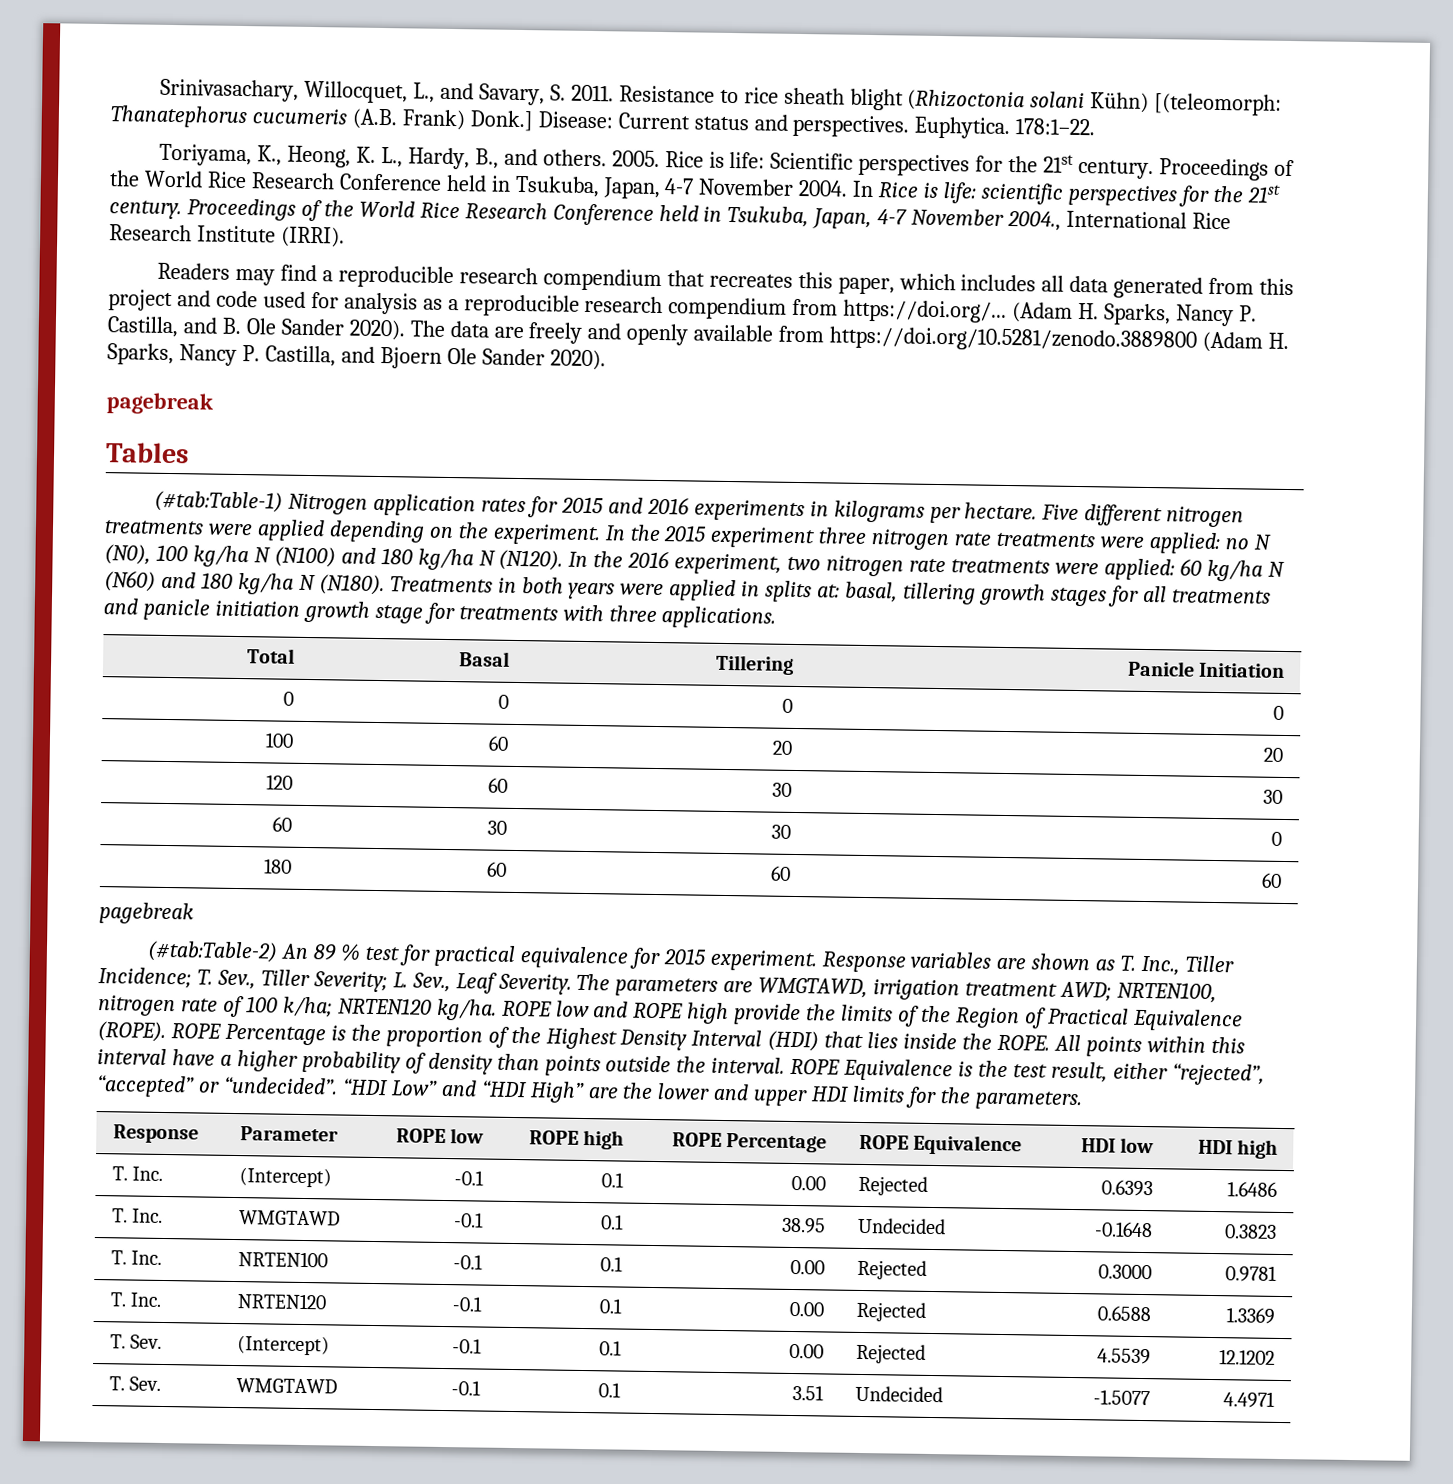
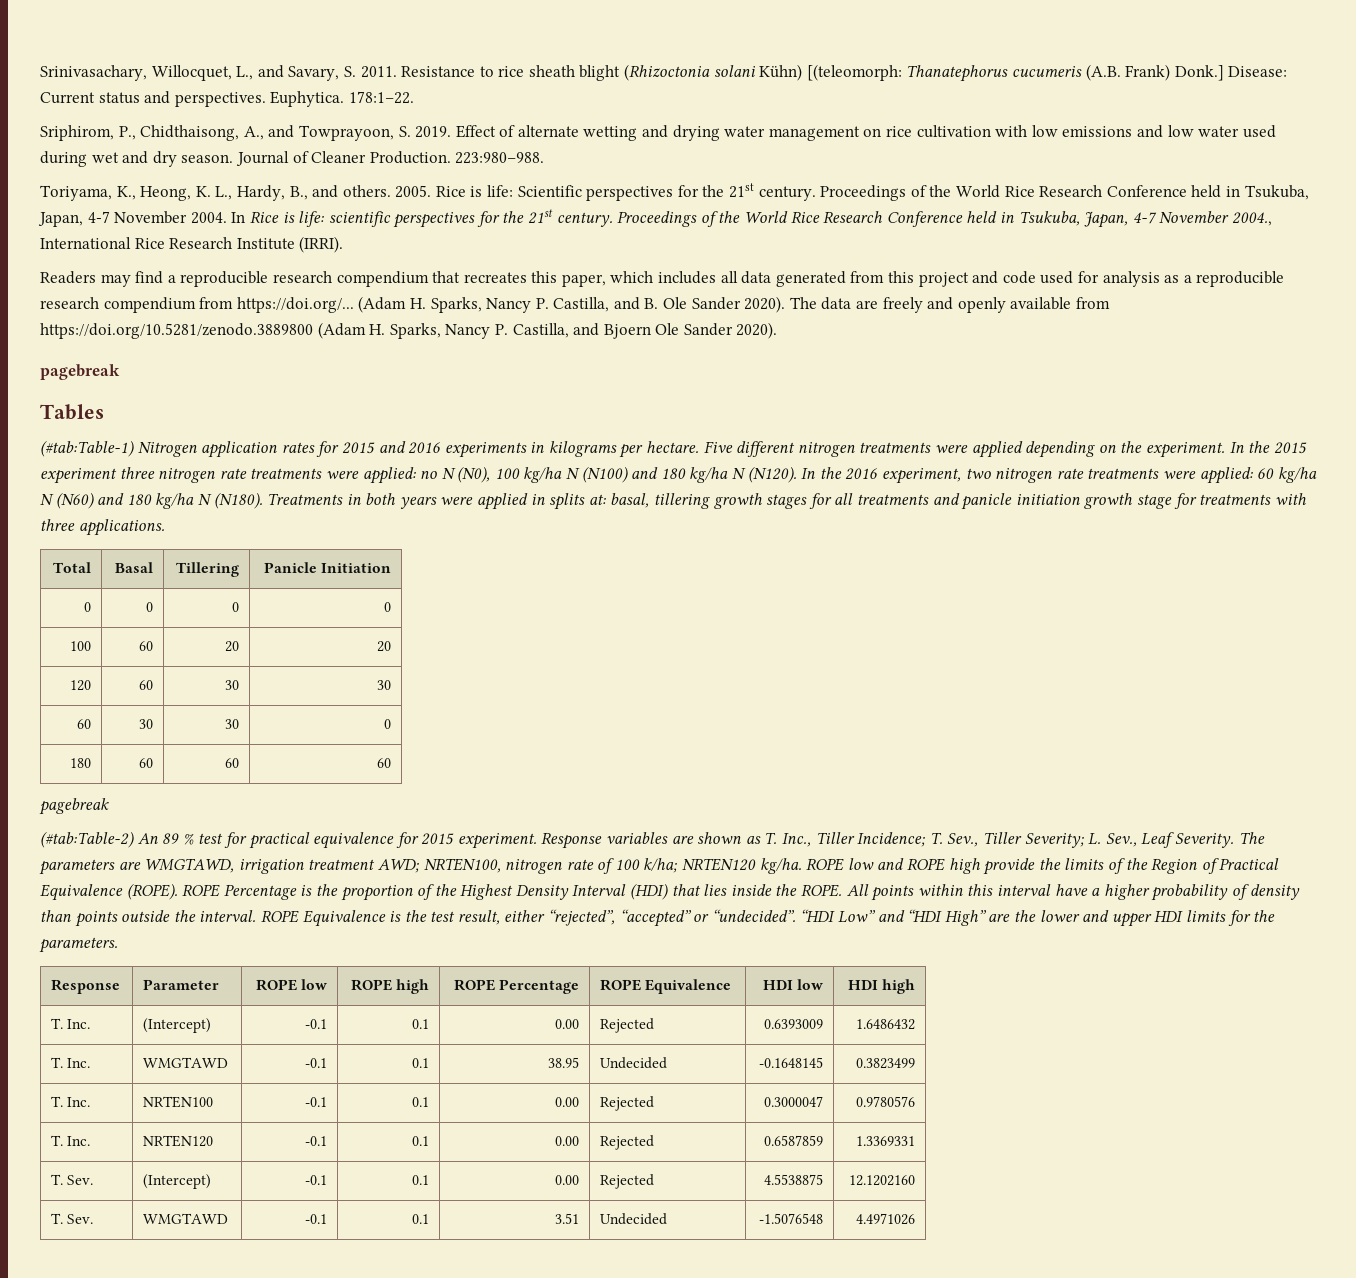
(1096, 127) none -> [40,125,1276,141] [40,151,545,167] // Sriphirom, P., Chidthaisong, A., and Towprayoon, S. 2019. Effect of alternate wetting and drying water management on rice cultivation with low emissions and low water used during wet and dry season. Journal of Cleaner Production. 223:980–988.
[1101,1179,1154,1197] [1227,1181,1278,1197] 0.6393 | 1.6486 -> [763,1019,823,1029] [855,1019,915,1030] 0.6393009 | 1.6486432
[1094,1221,1154,1238] [1224,1224,1278,1239] -0.1648 | 0.3823 -> [758,1057,823,1068] [855,1058,915,1069] -0.1648145 | 0.3823499
[1098,1264,1153,1280] [1225,1265,1278,1282] 0.3000 | 0.9781 -> [763,1096,823,1107] [855,1096,915,1107] 0.3000047 | 0.9780576
[1097,1305,1152,1322] [1226,1307,1276,1324] 0.6588 | 1.3369 -> [763,1135,823,1146] [855,1136,915,1146] 0.6587859 | 1.3369331
[1097,1348,1152,1365] [1219,1349,1276,1365] 4.5539 | 12.1202 -> [763,1174,823,1185] [848,1175,915,1186] 4.5538875 | 12.1202160
[1093,1389,1151,1406] [1223,1391,1276,1408] -1.5077 | 4.4971 -> [758,1213,823,1224] [855,1213,915,1225] -1.5076548 | 4.4971026

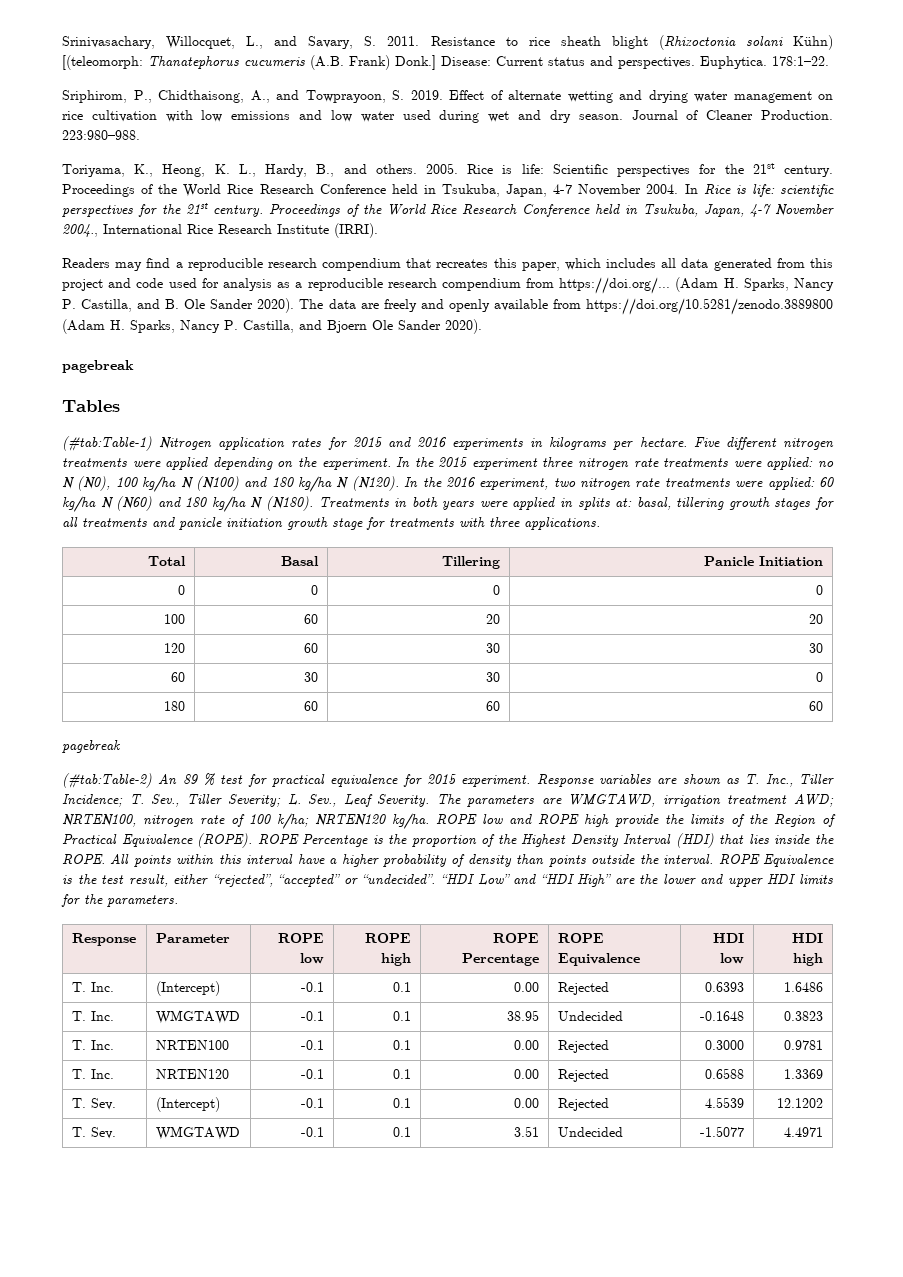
[763,1019,823,1029] [855,1019,915,1030] 0.6393009 | 1.6486432 -> [705,982,745,992] [784,982,824,992] 0.6393 | 1.6486
[758,1057,823,1068] [855,1058,915,1069] -0.1648145 | 0.3823499 -> [700,1011,745,1021] [784,1011,824,1021] -0.1648 | 0.3823
[763,1096,823,1107] [855,1096,915,1107] 0.3000047 | 0.9780576 -> [705,1040,745,1050] [784,1040,824,1050] 0.3000 | 0.9781
[763,1135,823,1146] [855,1136,915,1146] 0.6587859 | 1.3369331 -> [705,1068,745,1079] [784,1069,824,1079] 0.6588 | 1.3369
[763,1174,823,1185] [848,1175,915,1186] 4.5538875 | 12.1202160 -> [705,1097,745,1108] [777,1098,824,1108] 4.5539 | 12.1202
[758,1213,823,1224] [855,1213,915,1225] -1.5076548 | 4.4971026 -> [700,1126,745,1137] [784,1127,824,1137] -1.5077 | 4.4971

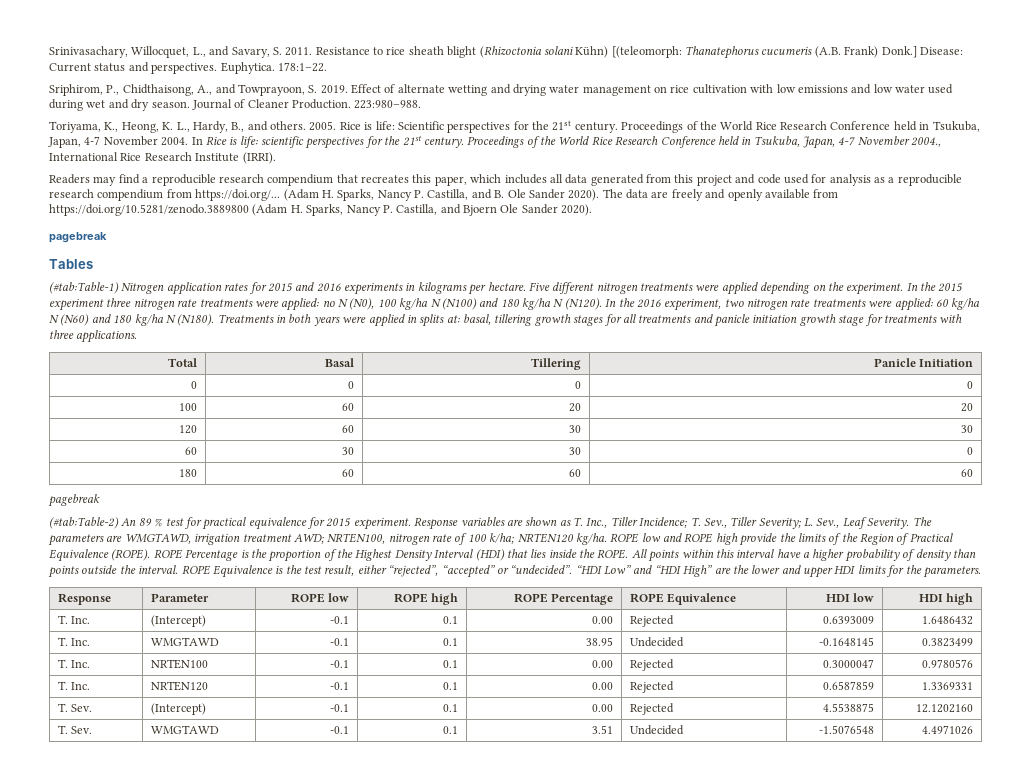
[705,982,745,992] [784,982,824,992] 0.6393 | 1.6486 -> [823,616,875,624] [922,616,974,625] 0.6393009 | 1.6486432
[700,1011,745,1021] [784,1011,824,1021] -0.1648 | 0.3823 -> [819,637,875,646] [922,638,974,647] -0.1648145 | 0.3823499
[705,1040,745,1050] [784,1040,824,1050] 0.3000 | 0.9781 -> [823,659,875,668] [922,659,974,668] 0.3000047 | 0.9780576
[705,1068,745,1079] [784,1069,824,1079] 0.6588 | 1.3369 -> [823,681,875,690] [922,682,974,690] 0.6587859 | 1.3369331
[705,1097,745,1108] [777,1098,824,1108] 4.5539 | 12.1202 -> [823,703,875,712] [916,704,974,713] 4.5538875 | 12.1202160
[700,1126,745,1137] [784,1127,824,1137] -1.5077 | 4.4971 -> [819,725,875,734] [922,725,974,735] -1.5076548 | 4.4971026

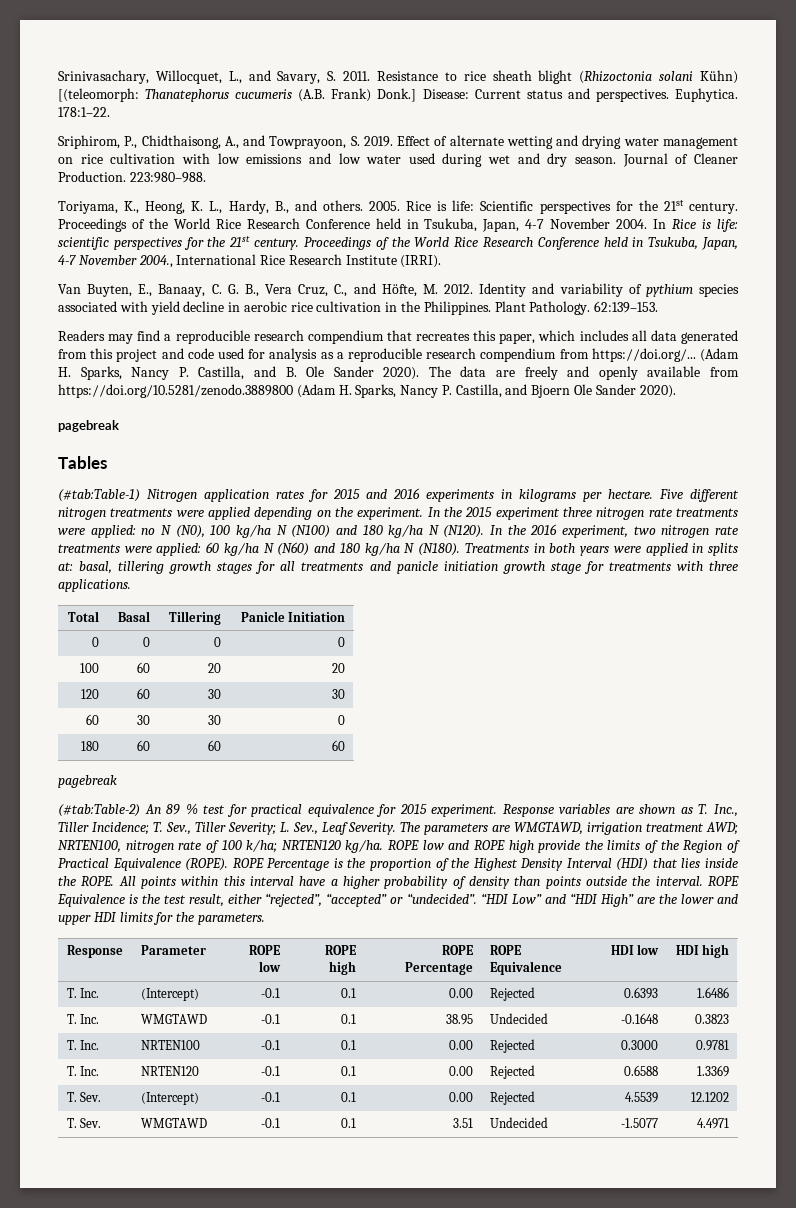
(276, 158) none -> [58,283,739,297] [58,301,659,315] // Van Buyten, E., Banaay, C. G. B., Vera Cruz, C., and Höfte, M. 2012. Identity and variability of pythium species associated with yield decline in aerobic rice cultivation in the Philippines. Plant Pathology. 62:139–153.
[823,616,875,624] [922,616,974,625] 0.6393009 | 1.6486432 -> [624,987,659,999] [697,987,730,998] 0.6393 | 1.6486
[819,637,875,646] [922,638,974,647] -0.1648145 | 0.3823499 -> [621,1013,659,1024] [695,1014,730,1024] -0.1648 | 0.3823
[823,659,875,668] [922,659,974,668] 0.3000047 | 0.9780576 -> [621,1040,659,1050] [696,1040,730,1051] 0.3000 | 0.9781
[823,681,875,690] [922,682,974,690] 0.6587859 | 1.3369331 -> [624,1065,659,1076] [697,1065,730,1077] 0.6588 | 1.3369
[823,703,875,712] [916,704,974,713] 4.5538875 | 12.1202160 -> [625,1092,659,1103] [691,1092,730,1102] 4.5539 | 12.1202
[819,725,875,734] [922,725,974,735] -1.5076548 | 4.4971026 -> [621,1118,659,1128] [697,1118,730,1129] -1.5077 | 4.4971

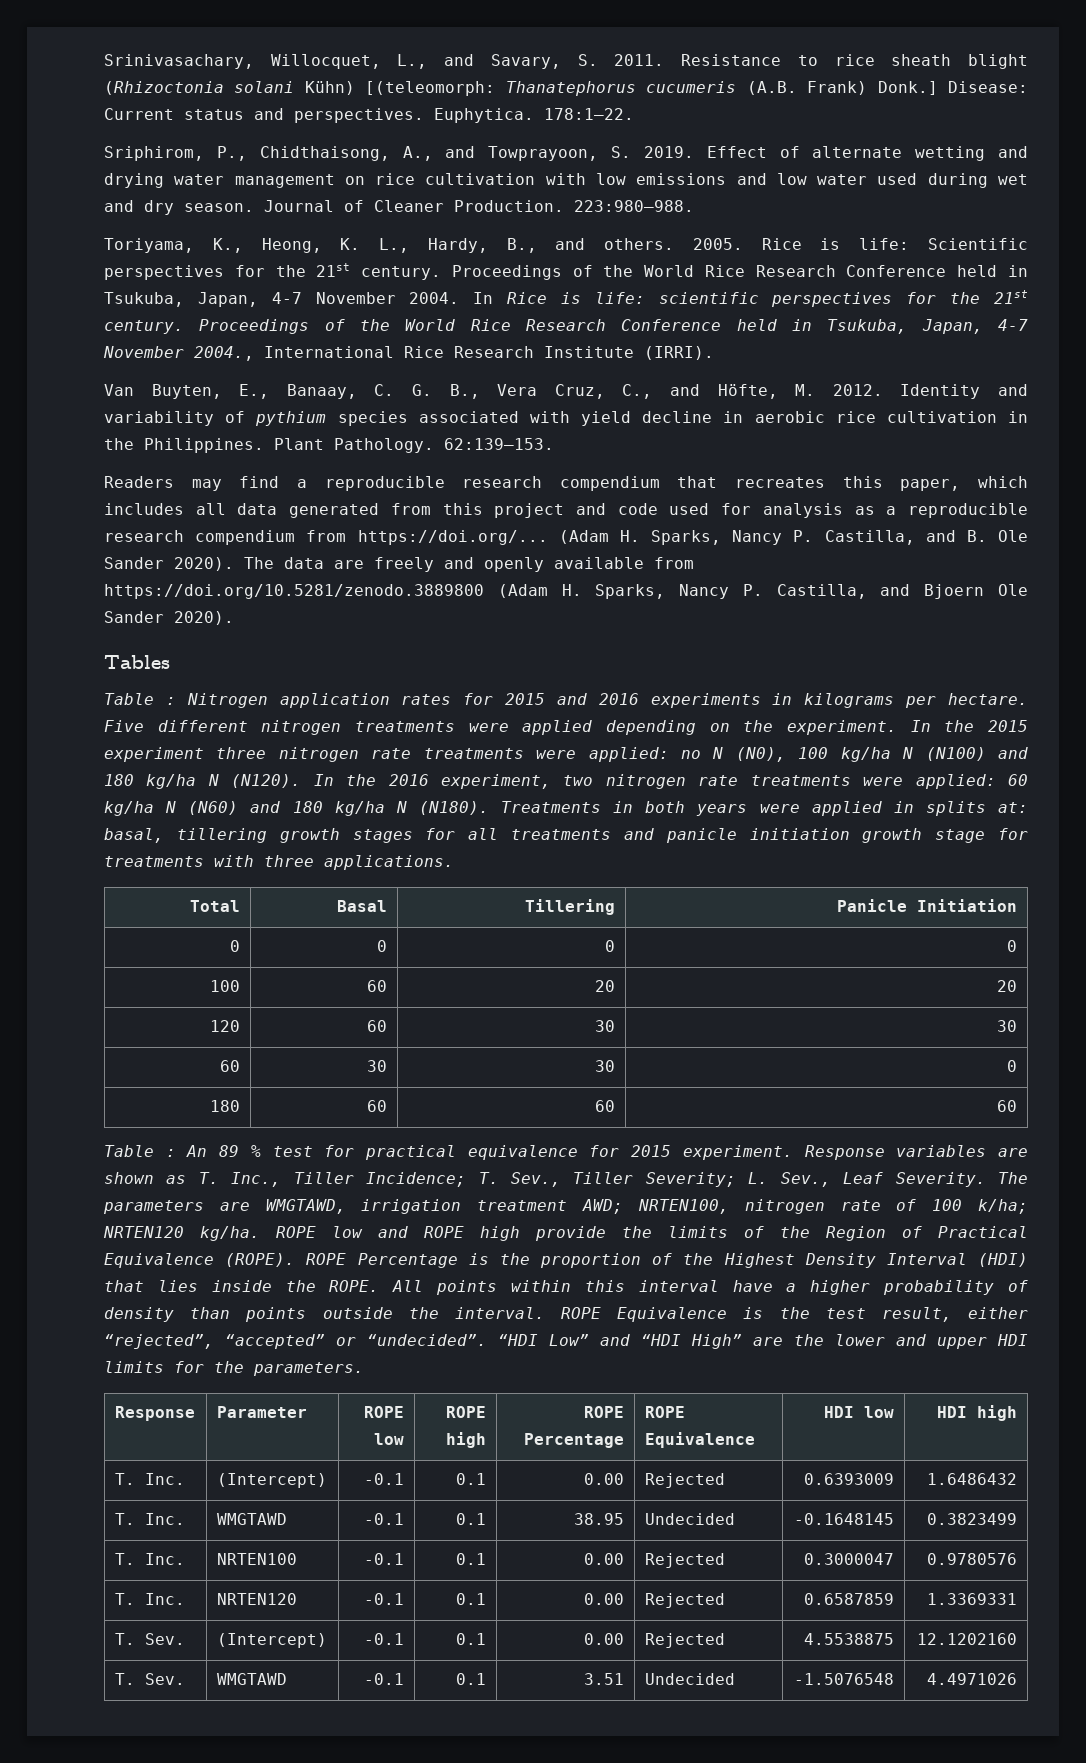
[58,420,119,432] // pagebreak -> (234, 618) none
[58,489,140,502] (#tab:Table-1) -> [104,693,176,705] Table :
[58,775,117,788] [58,804,140,817] pagebreak // (#tab:Table-2) -> [104,1145,176,1157] Table :
[624,987,659,999] [697,987,730,998] 0.6393 | 1.6486 -> [804,1473,895,1485] [927,1473,1018,1485] 0.6393009 | 1.6486432
[621,1013,659,1024] [695,1014,730,1024] -0.1648 | 0.3823 -> [794,1513,895,1525] [927,1513,1018,1525] -0.1648145 | 0.3823499
[621,1040,659,1050] [696,1040,730,1051] 0.3000 | 0.9781 -> [804,1553,895,1565] [927,1553,1018,1565] 0.3000047 | 0.9780576
[624,1065,659,1076] [697,1065,730,1077] 0.6588 | 1.3369 -> [804,1593,895,1605] [927,1593,1018,1605] 0.6587859 | 1.3369331
[625,1092,659,1103] [691,1092,730,1102] 4.5539 | 12.1202 -> [804,1633,895,1645] [917,1633,1018,1645] 4.5538875 | 12.1202160
[621,1118,659,1128] [697,1118,730,1129] -1.5077 | 4.4971 -> [794,1673,895,1685] [927,1673,1018,1685] -1.5076548 | 4.4971026

